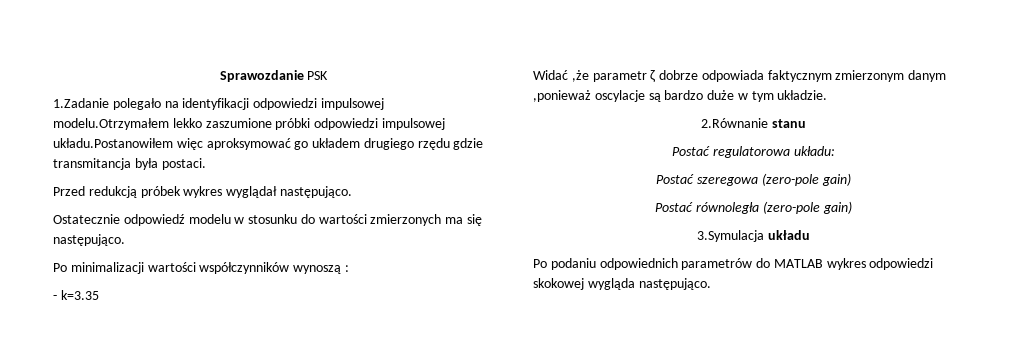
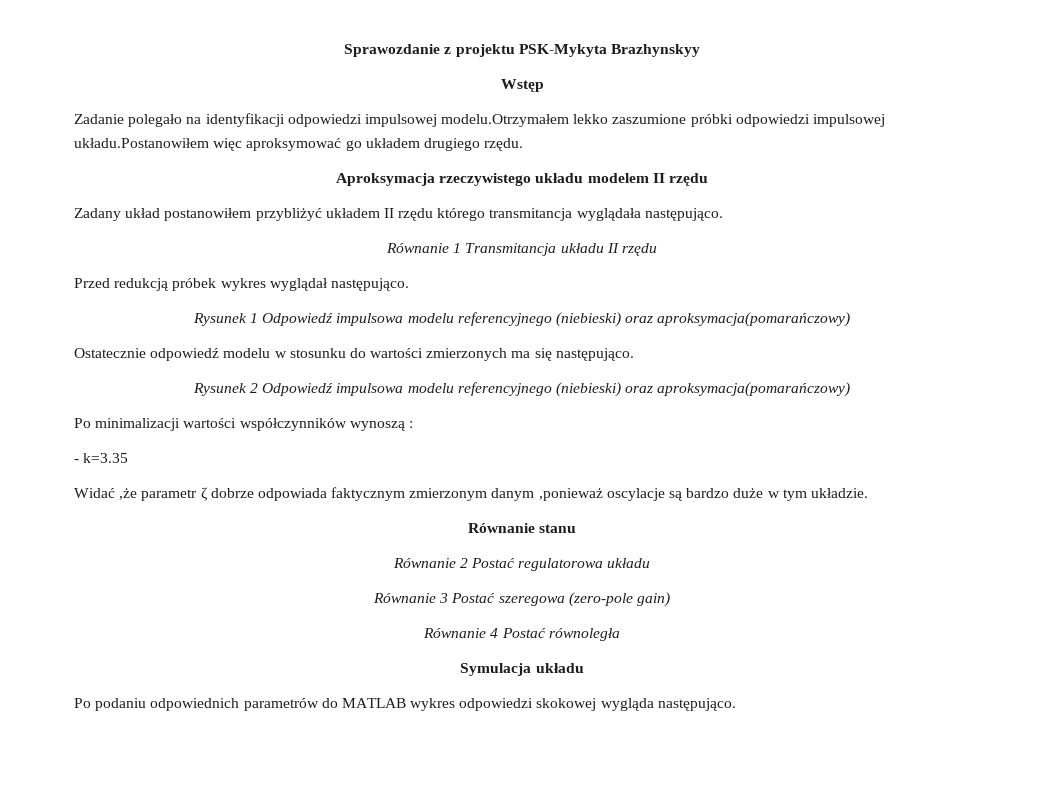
[307,71,329,80] [53,98,109,108] PSK // 1.Zadanie -> [444,44,700,57] [500,79,544,92] [74,114,124,124] z projektu PSK-Mykyta Brazhynskyy // Wstęp // Zadanie
[417,138,484,150] [53,158,206,170] rzędu gdzie transmitancja była postaci. -> [484,138,524,151] [336,173,708,186] [74,208,723,221] [386,243,657,256] rzędu. // Aproksymacja rzeczywistego układu modelem II rzędu // Zadany układ postanowiłem przybliżyć układem II rzędu którego transmitancja wyglądała następująco. // Równanie 1 Transmitancja układu II rzędu
(352, 192) none -> [192,312,851,327] // Rysunek 1 Odpowiedź impulsowa modelu referencyjnego (niebieski) oraz aproksymacja(pomarańczowy)
(125, 240) none -> [192,382,851,397] // Rysunek 2 Odpowiedź impulsowa modelu referencyjnego (niebieski) oraz aproksymacja(pomarańczowy)
[701,118,769,128] 2.Równanie -> [467,523,535,533] Równanie
[672,146,835,158] Postać regulatorowa układu: // -> [392,558,651,571] [373,593,449,603] Równanie 2 Postać regulatorowa układu // Równanie 3
(851, 179) none -> [423,628,499,638] Równanie 4
[762,201,852,214] [697,230,765,242] (zero-pole gain) // 3.Symulacja -> [460,663,532,676] // Symulacja

